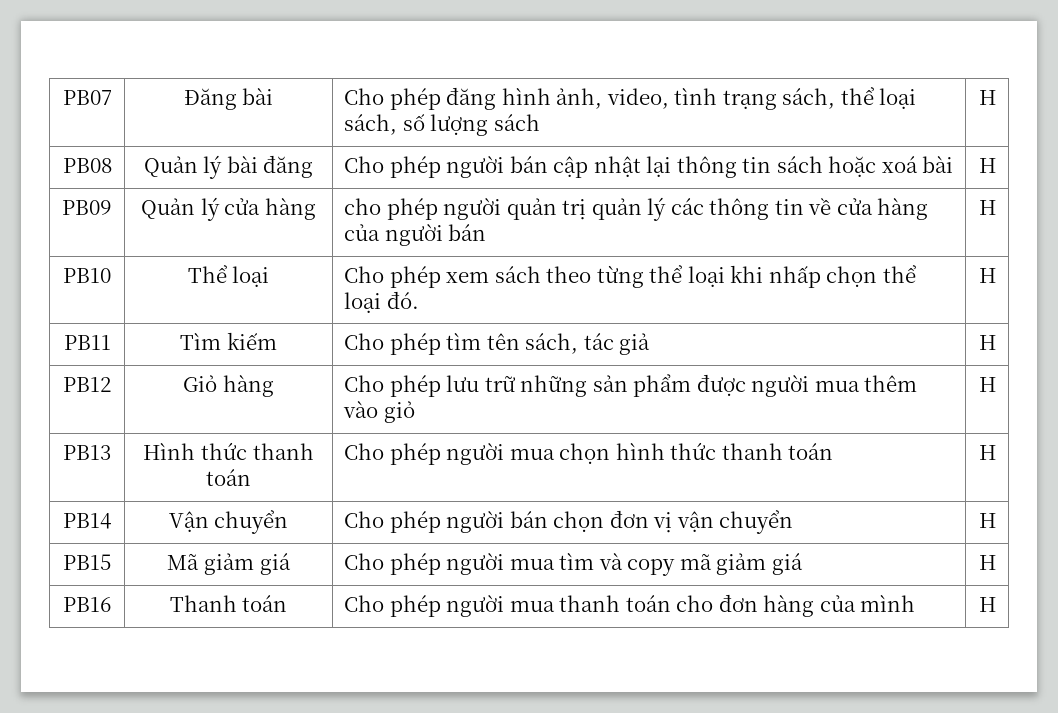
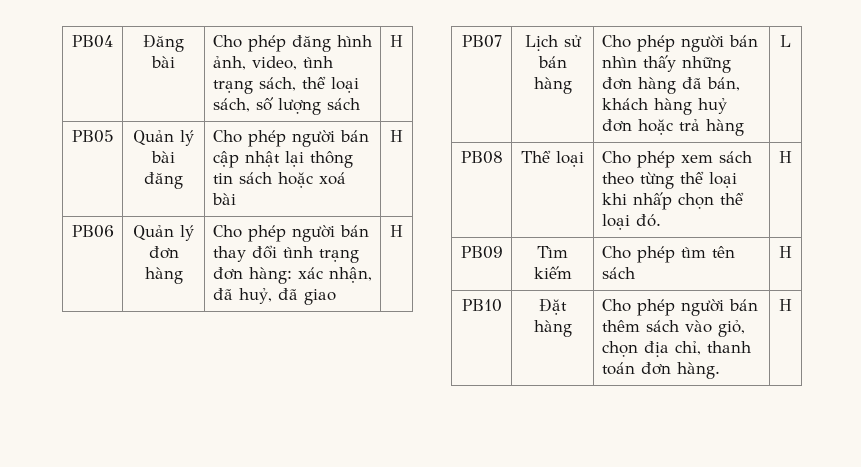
[62,90,112,105] PB07 -> [72,35,113,48] PB04
[62,158,112,173] PB08 -> [71,130,114,143] PB05
[62,200,112,215] [141,197,316,221] [344,197,929,221] [344,224,487,246] [978,200,996,215] [63,268,111,283] PB09 | Quản lý cửa hàng | cho phép người quản trị quản lý các thông tin về cửa hàng của người bán | H // PB10 -> [71,225,114,238] [133,225,194,241] [148,246,179,259] [144,267,183,284] [212,225,369,242] [212,245,359,263] [212,267,372,284] [212,288,336,305] [390,225,403,237] [461,35,502,48] [524,35,582,51] [537,56,567,68] [533,77,572,94] [601,35,758,52] [601,55,731,73] [601,77,740,94] [601,98,727,115] [601,119,744,136] [780,35,791,47] [460,151,503,164] PB06 | Quản lý đơn hàng | Cho phép người bán thay đổi tình trạng đơn hàng: xác nhận, đã huỷ, đã giao | H // PB07 | Lịch sử bán hàng | Cho phép người bán nhìn thấy những đơn hàng đã bán, khách hàng huỷ đơn hoặc trả hàng | L // PB08
[63,335,111,350] PB11 -> [460,246,503,259] PB09
[525,333,651,355] [978,335,996,350] [63,377,111,392] [183,375,274,397] [344,374,918,397] [343,401,415,423] [978,377,996,392] [63,445,111,460] [143,442,314,460] [206,469,251,486] [344,442,834,465] [978,445,996,460] [63,513,111,529] [168,510,289,534] [344,510,794,534] [978,513,996,528] [63,554,111,570] [167,553,291,575] [344,553,803,576] [978,555,996,570] [63,597,111,612] [169,595,288,612] [344,594,916,617] sách, tác giả | H // PB12 | Giỏ hàng | Cho phép lưu trữ những sản phẩm được người mua thêm vào giỏ | H // PB13 | Hình thức thanh toán | Cho phép người mua chọn hình thức thanh toán | H // PB14 | Vận chuyển | Cho phép người bán chọn đơn vị vận chuyển | H // PB15 | Mã giảm giá | Cho phép người mua tìm và copy mã giảm giá | H // PB16 | Thanh toán | Cho phép người mua thanh toán cho đơn hàng của mình -> [601,267,635,279] [779,246,792,258] [461,299,502,312] [539,298,567,315] [533,320,572,337] [601,299,758,316] [601,320,745,337] [601,341,751,357] [601,362,720,379] sách | H // PB10 | Đặt hàng | Cho phép người bán thêm sách vào giỏ, chọn địa chỉ, thanh toán đơn hàng.

